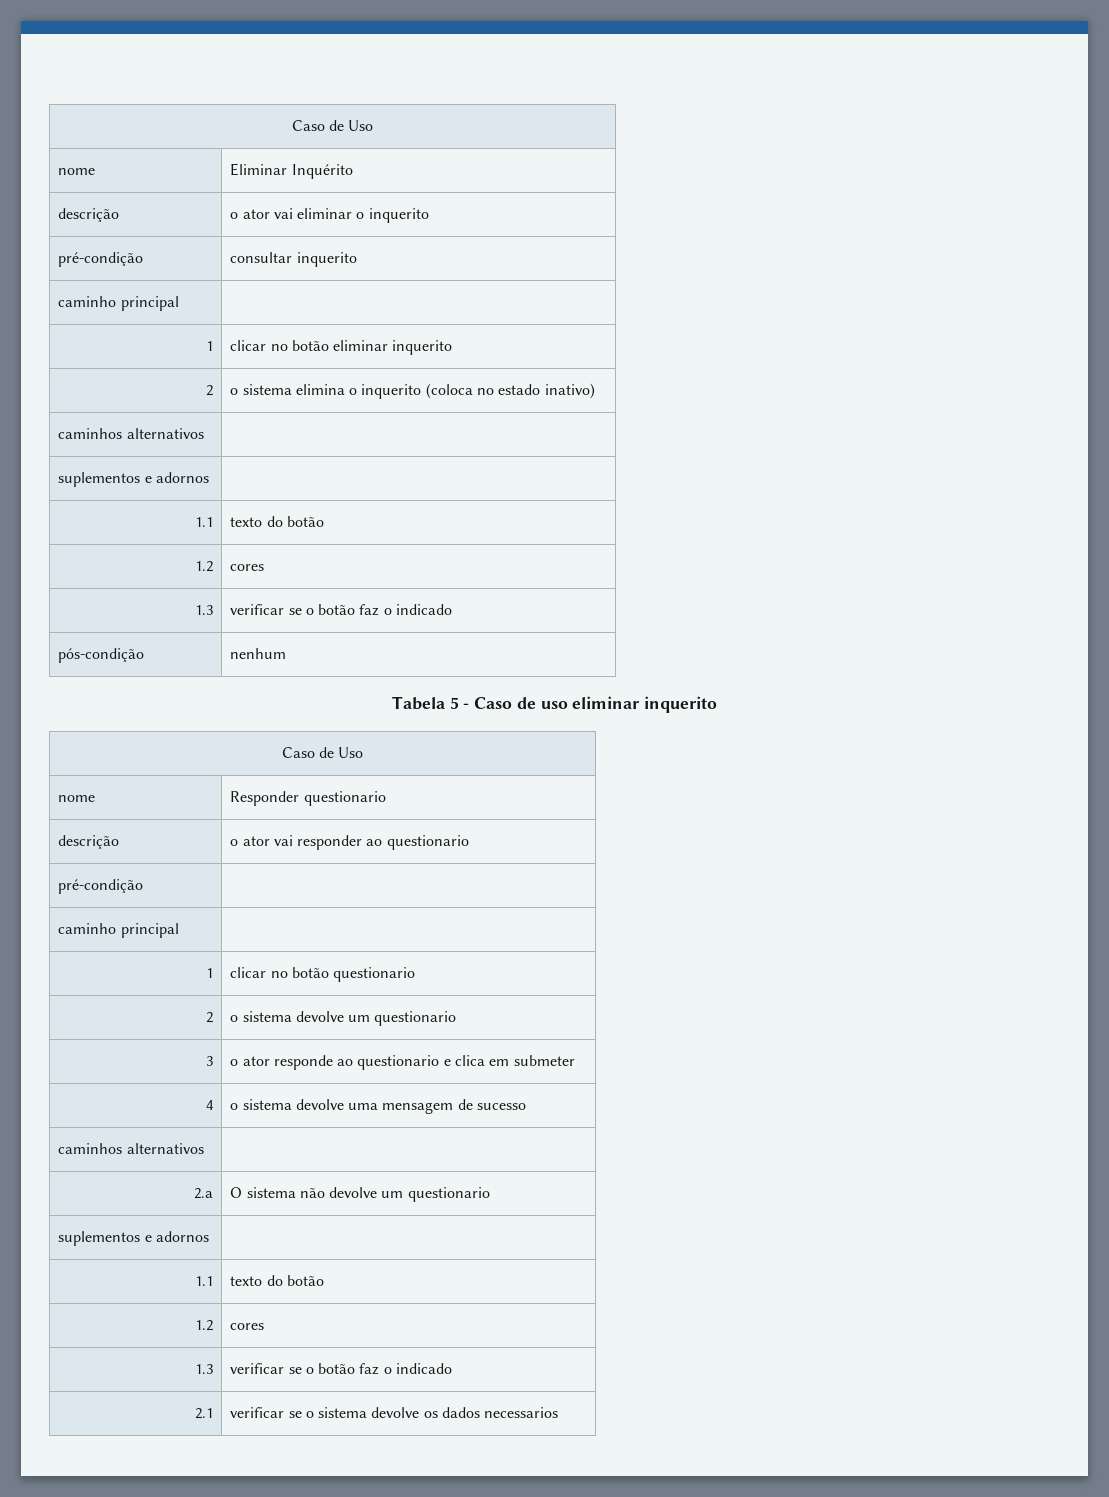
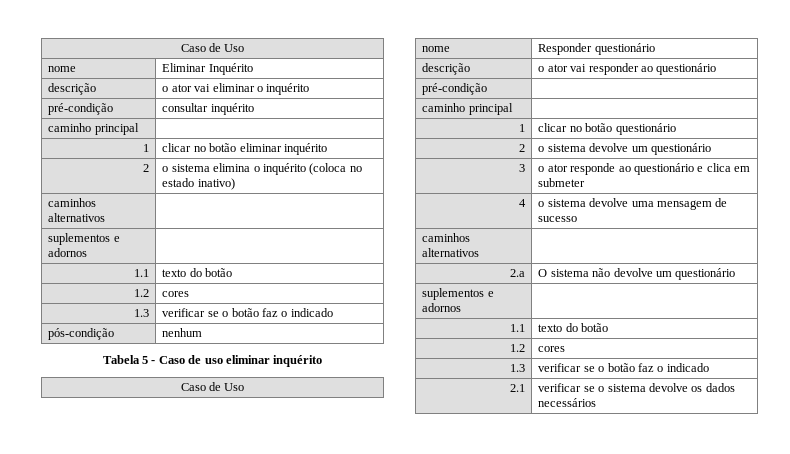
[368,208,429,223] inquerito -> [266,83,310,95] inquérito
[296,252,357,267] inquerito -> [210,103,254,115] inquérito
[392,340,453,355] inquerito -> [283,143,327,155] inquérito
[361,384,422,399] inquerito -> [262,163,306,175] inquérito
[644,696,718,713] inquerito -> [273,355,323,367] inquérito
[303,791,386,806] questionario -> [594,43,655,55] questionário
[386,835,469,850] questionario -> [656,63,717,75] questionário
[333,967,416,982] questionario -> [615,123,676,135] questionário
[374,1011,457,1026] questionario -> [650,143,711,155] questionário
[357,1055,440,1070] questionario -> [633,163,694,175] questionário
[407,1187,490,1202] questionario -> [675,268,736,280] questionário
[484,1407,559,1418] necessarios -> [538,398,597,407] necessários

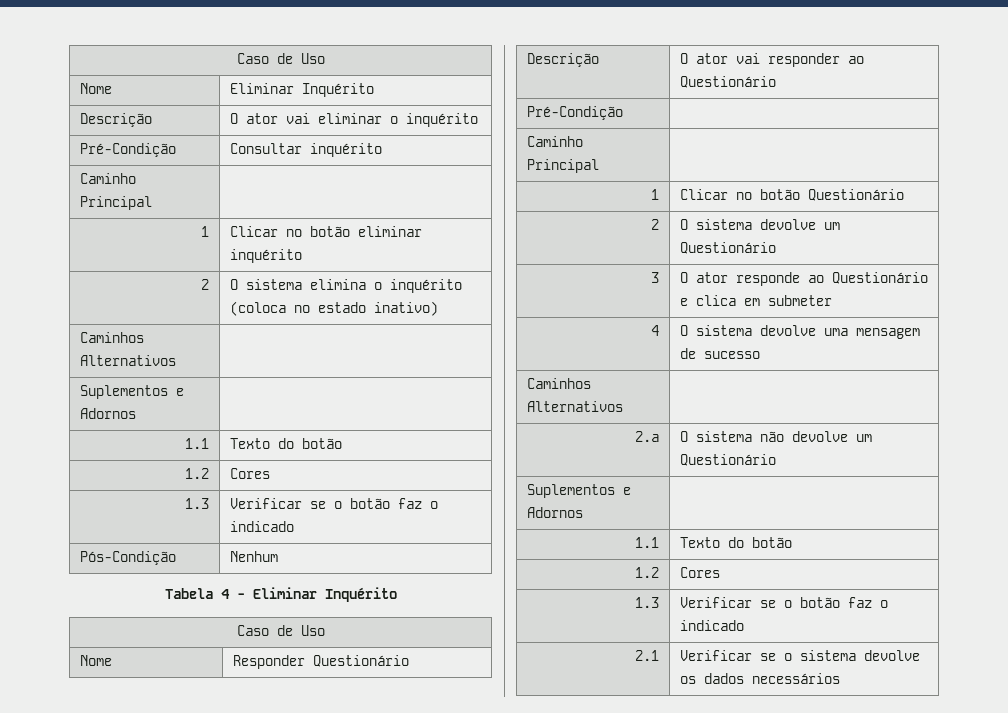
[180,43,245,52] [48,66,77,72] [162,63,253,75] [48,83,97,95] [162,86,169,92] Caso de Uso // nome | Eliminar Inquérito // descrição | o -> [236,53,325,64] [79,83,112,94] [229,83,374,97] [79,113,152,127] [229,113,238,124] Caso de Uso // Nome | Eliminar Inquérito // Descrição | O
[48,103,114,115] [162,103,254,115] [48,123,139,135] [142,144,149,152] [162,143,192,152] pré-condição | consultar inquérito // caminho principal | // 1 | clicar -> [79,143,176,157] [229,143,382,157] [79,173,136,184] [79,196,152,210] [201,226,210,237] [229,226,278,237] Pré-Condição | Consultar inquérito // Caminho Principal | // 1 | Clicar
[162,166,169,172] o -> [229,279,238,290] O
[48,198,97,207] [48,213,106,222] [48,233,120,245] [48,248,88,257] [133,269,149,277] [162,268,233,277] [133,289,149,297] [162,291,190,297] [133,309,149,317] [162,308,333,317] [48,328,115,340] [162,328,203,337] caminhos alternativos | // suplementos e adornos | // 1.1 | texto do botão // 1.2 | cores // 1.3 | verificar se o botão faz o indicado // pós-condição | nenhum -> [79,332,144,343] [79,355,176,366] [79,385,184,399] [79,408,136,419] [185,438,210,449] [229,438,342,449] [185,468,210,479] [229,468,270,479] [185,498,210,509] [229,498,438,509] [229,521,294,532] [79,551,176,565] [229,551,278,562] Caminhos Alternativos | // Suplementos e Adornos | // 1.1 | Texto do botão // 1.2 | Cores // 1.3 | Verificar se o botão faz o indicado // Pós-Condição | Nenhum
[142,355,323,367] [180,382,245,391] [422,46,451,52] 5 - Caso de uso eliminar inquérito // Caso de Uso // nome -> [220,587,397,602] [236,625,325,636] [79,655,112,666] 4 - Eliminar Inquérito // Caso de Uso // Nome
[594,43,655,55] [422,63,471,75] [538,66,545,72] questionário // descrição | o -> [312,655,409,667] [526,53,599,67] [679,53,688,64] Questionário // Descrição | O
[656,63,717,75] [422,83,488,95] [422,103,513,115] [518,124,525,132] [538,123,676,135] [518,144,525,152] [538,146,545,152] questionário // pré-condição | // caminho principal | // 1 | clicar no botão questionário // 2 | o -> [679,76,776,88] [526,106,623,120] [526,136,583,147] [526,159,599,173] [651,189,660,200] [679,189,904,201] [651,219,660,230] [679,219,688,230] Questionário // Pré-Condição | // Caminho Principal | // 1 | Clicar no botão Questionário // 2 | O
[650,143,711,155] questionário -> [679,242,776,254] Questionário
[538,166,545,172] o -> [679,272,688,283] O
[633,163,694,175] questionário -> [831,272,928,284] Questionário
[538,201,545,207] o -> [679,325,688,336] O
[422,233,471,242] [422,248,480,257] caminhos alternativos -> [526,378,591,389] [526,401,623,412] Caminhos Alternativos
[675,268,736,280] [422,288,494,300] [422,303,462,312] [509,324,525,332] [538,323,609,332] [509,344,525,352] [538,346,566,352] [509,364,525,372] [538,363,582,372] questionário // suplementos e adornos | // 1.1 | texto do botão // 1.2 | cores // 1.3 | verificar -> [679,454,776,466] [526,484,631,498] [526,507,583,518] [635,537,660,548] [679,537,792,548] [635,567,660,578] [679,567,720,578] [635,597,660,608] [679,597,752,608] Questionário // Suplementos e Adornos | // 1.1 | Texto do botão // 1.2 | Cores // 1.3 | Verificar
[538,383,582,392] verificar -> [679,650,752,661] Verificar

